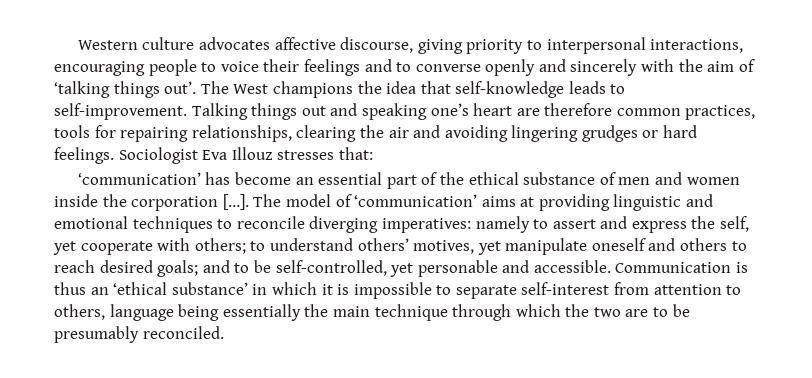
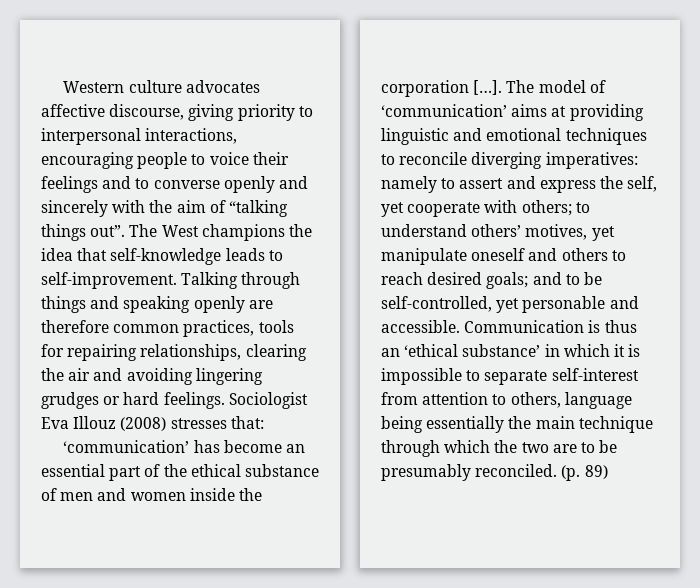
[54,81,197,98] ‘talking things out’. -> [228,200,288,217] [41,224,126,241] “talking things out”.
[251,103,513,120] things out and speaking one’s heart -> [241,272,301,289] [41,296,245,313] through things and speaking openly
(273, 153) none -> [120,417,167,431] (2008)
(224, 332) none -> [561,465,608,481] (p. 89)

